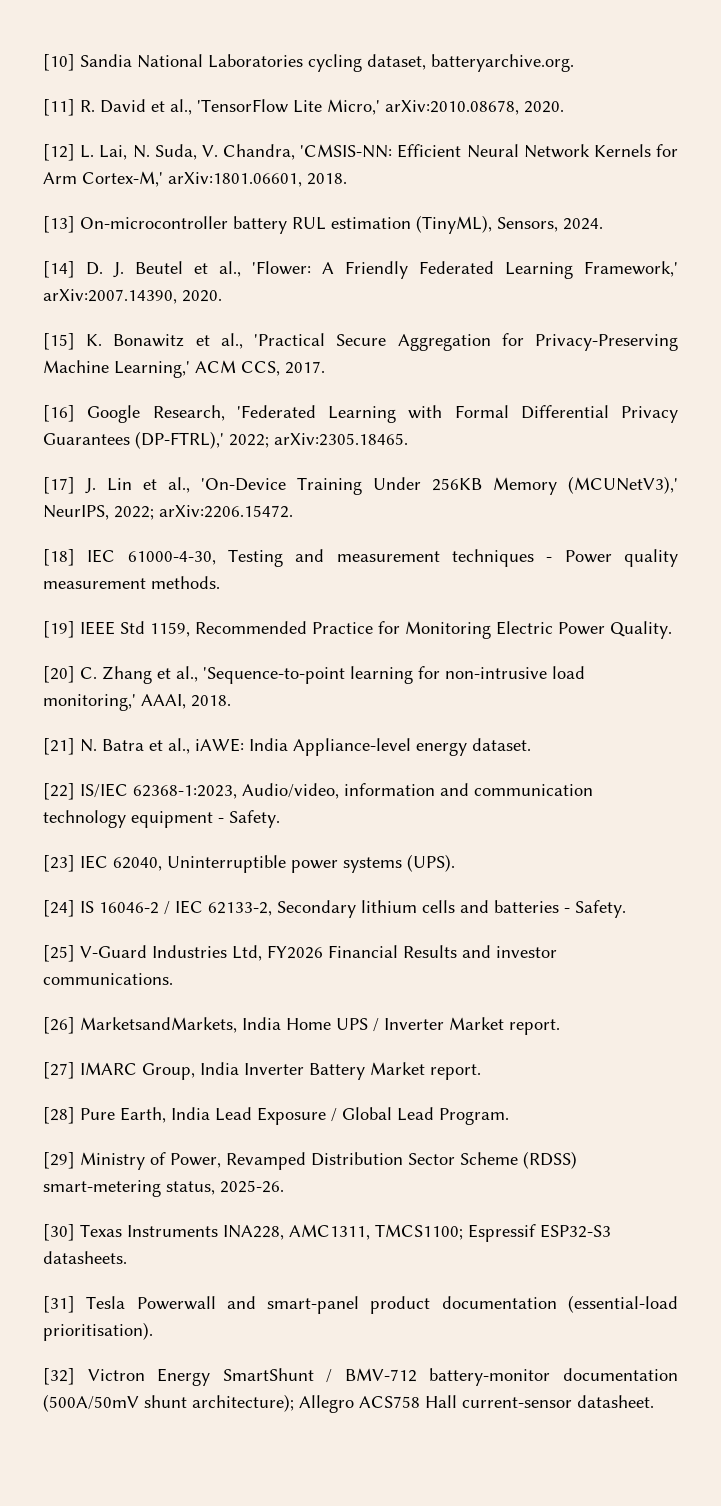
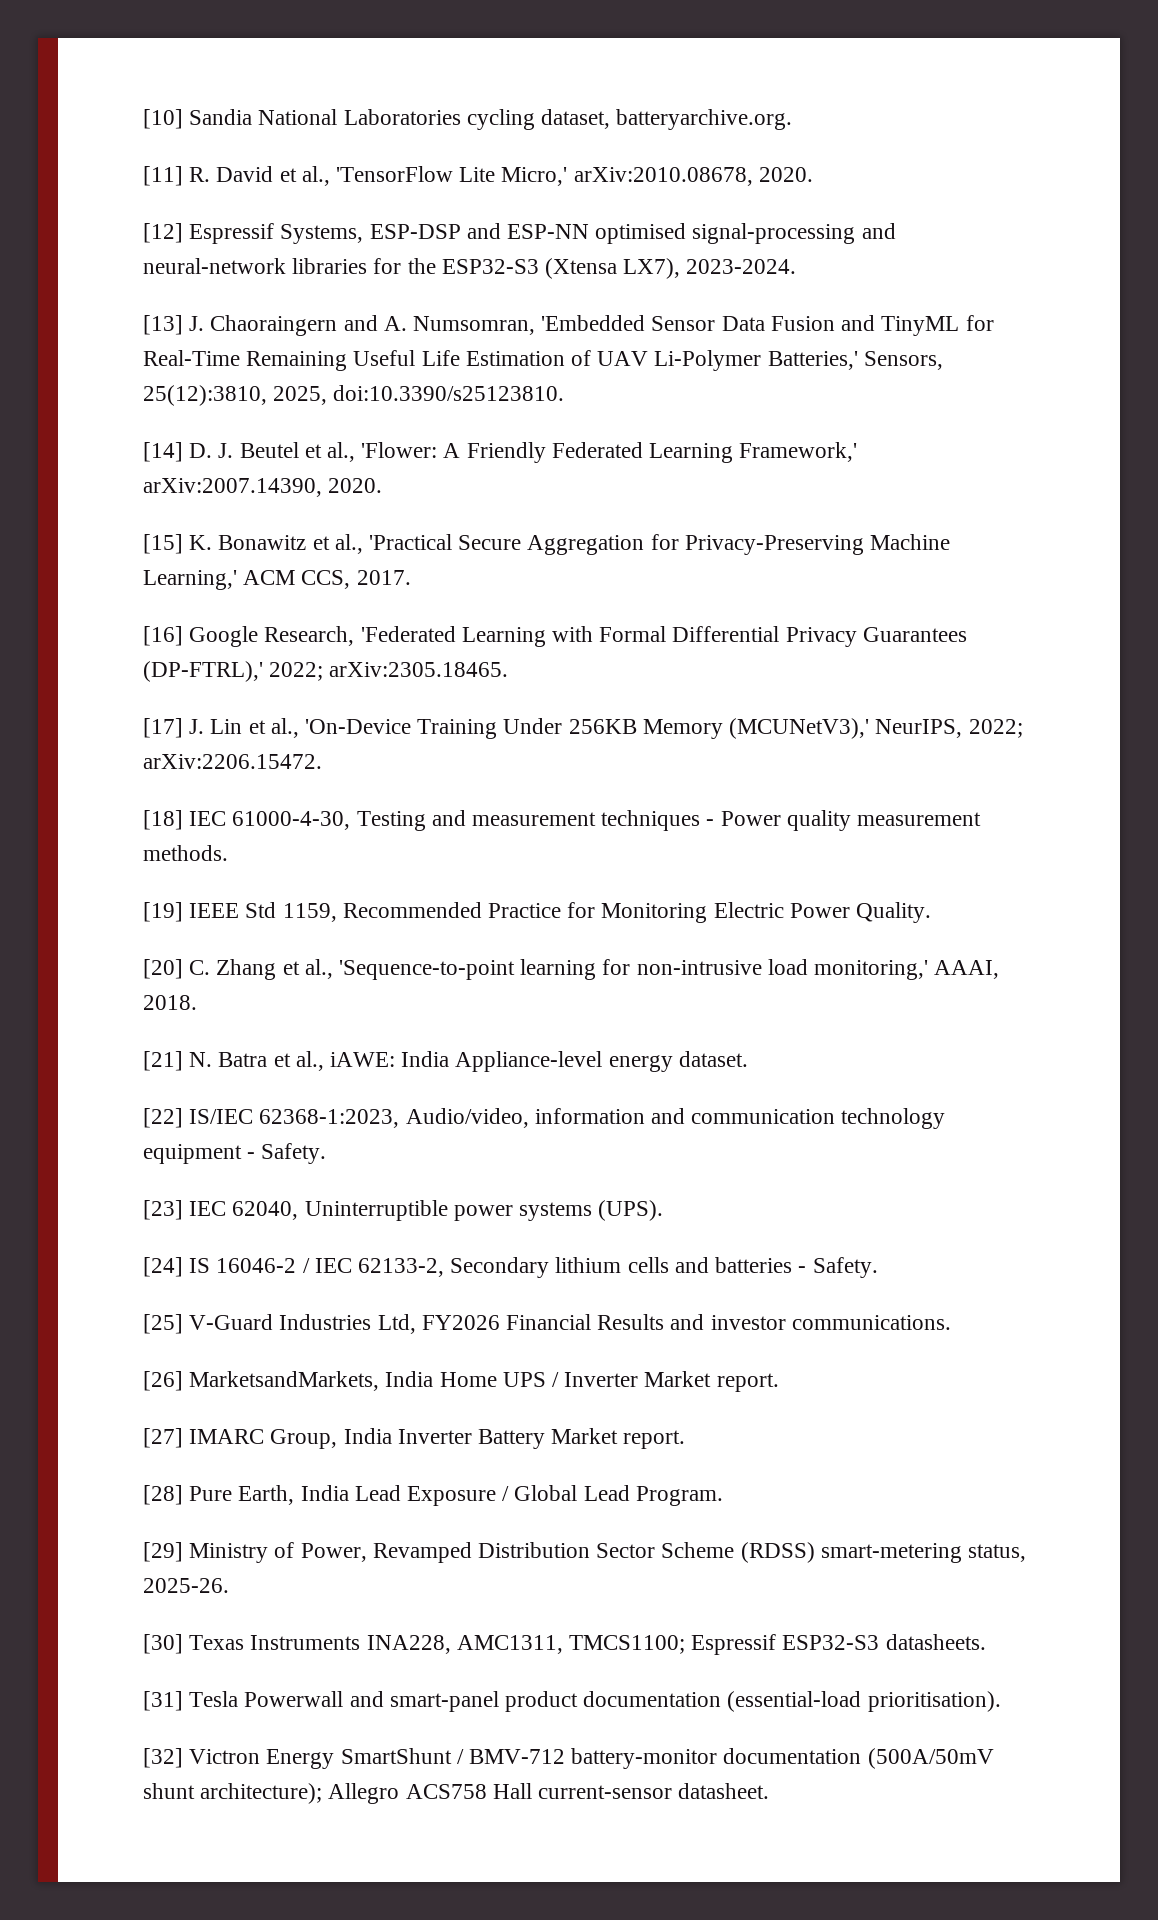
[80,144,678,160] [43,171,347,187] [43,215,603,234] L. Lai, N. Suda, V. Chandra, 'CMSIS-NN: Efficient Neural Network Kernels for Arm Cortex-M,' arXiv:1801.06601, 2018. // [13] On-microcontroller battery RUL estimation (TinyML), Sensors, 2024. -> [189,223,896,244] [143,258,797,279] [143,315,994,336] [143,350,943,371] [143,385,565,406] Espressif Systems, ESP-DSP and ESP-NN optimised signal-processing and neural-network libraries for the ESP32-S3 (Xtensa LX7), 2023-2024. // [13] J. Chaoraingern and A. Numsomran, 'Embedded Sensor Data Fusion and TinyML for Real-Time Remaining Useful Life Estimation of UAV Li-Polymer Batteries,' Sensors, 25(12):3810, 2025, doi:10.3390/s25123810.

